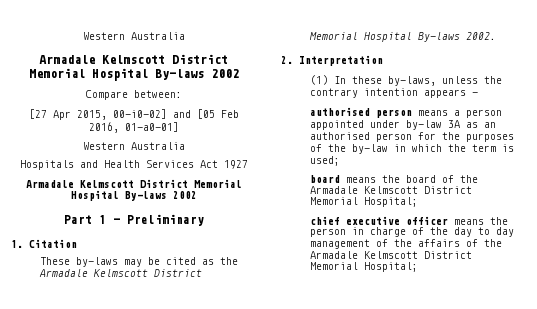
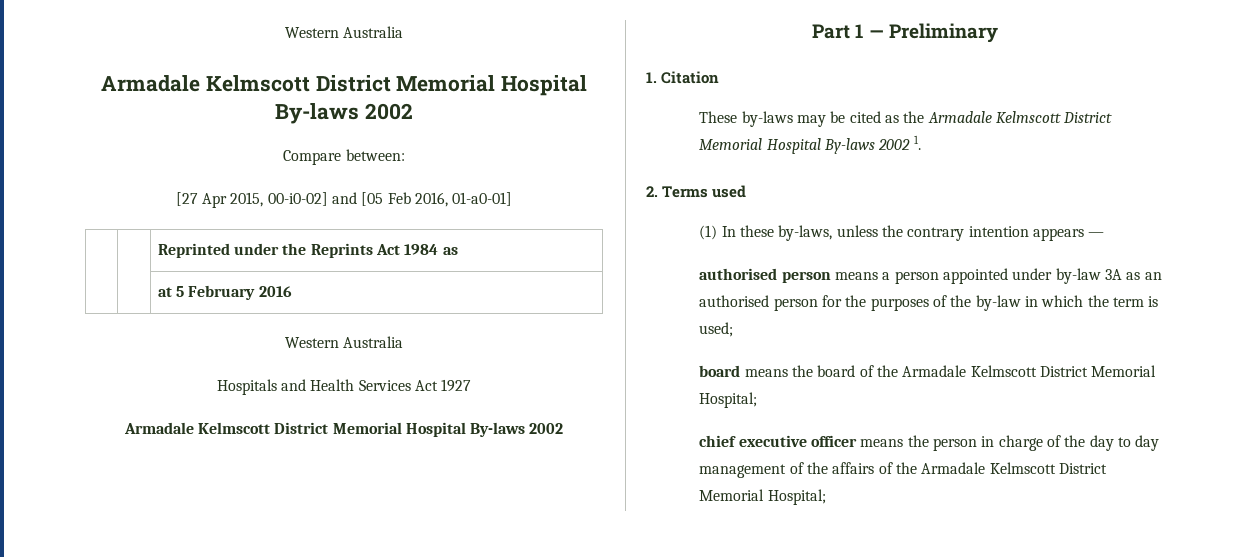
(179, 127) none -> [157,243,458,258] [157,285,292,300] // | | Reprinted under the Reprints Act 1984 as // | | at 5 February 2016
[466,32,497,40] 2002. -> [878,135,921,150] 2002 1.
[299,55,383,66] Interpretation -> [662,185,747,198] Terms used

